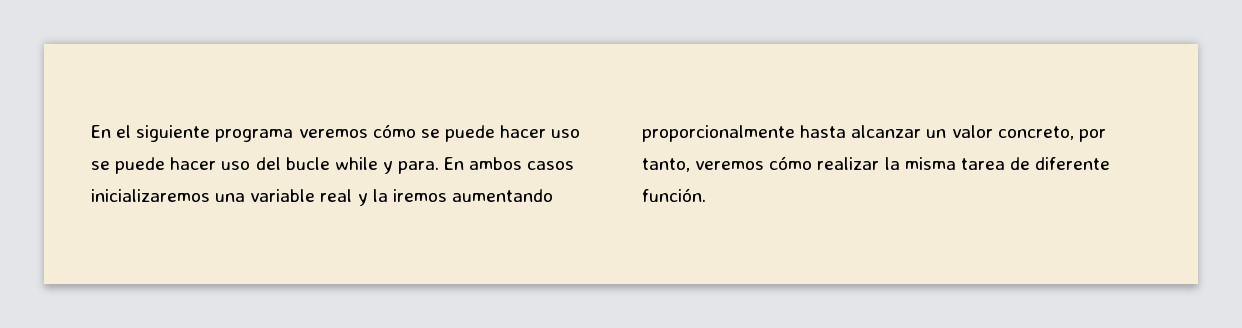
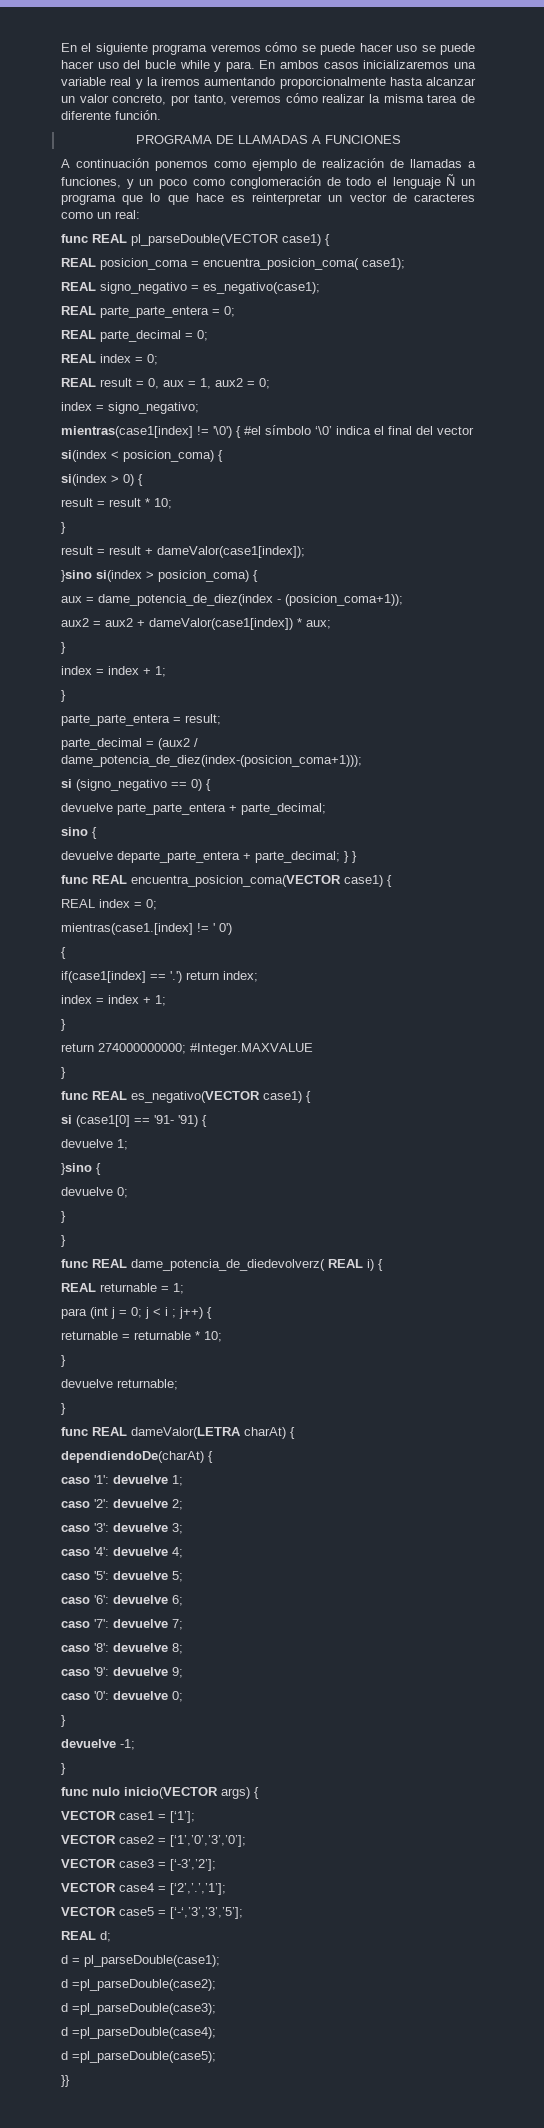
(706, 195) none -> [135,135,401,144] [61,158,477,171] [61,174,475,189] [61,193,475,205] [61,210,140,219] [61,234,330,246] [61,258,405,270] [61,282,320,294] [61,306,235,318] [61,330,208,342] [61,354,158,365] [61,378,270,389] [61,402,199,414] [61,425,474,438] [61,450,223,462] [61,474,143,486] [61,498,172,509] [61,522,66,534] [61,546,305,558] [61,570,258,582] [61,594,403,606] [61,618,331,630] [61,642,66,654] [61,666,166,677] [61,690,66,702] [61,714,221,726] [61,738,198,750] [61,755,362,767] [61,779,211,791] [61,803,326,815] [61,827,97,839] [61,851,357,863] [61,875,392,887] [61,899,157,910] [61,923,232,935] [61,947,66,959] [61,971,258,983] [61,995,166,1006] [61,1019,66,1031] [61,1043,313,1055] [61,1067,66,1079] [61,1091,311,1103] [61,1115,207,1127] [61,1139,128,1150] [61,1163,101,1175] [61,1187,128,1198] [61,1211,66,1223] [61,1235,66,1247] [61,1259,383,1271] [61,1283,184,1294] [61,1307,212,1319] [61,1331,222,1342] [61,1355,66,1367] [61,1379,178,1390] [61,1403,66,1415] [61,1427,295,1439] [61,1451,213,1463] [61,1475,183,1486] [61,1499,183,1510] [61,1523,183,1534] [61,1547,183,1558] [61,1571,183,1582] [61,1595,183,1606] [61,1619,183,1630] [61,1643,183,1654] [61,1667,183,1678] [61,1691,183,1702] [61,1715,66,1727] [61,1739,135,1750] [61,1763,66,1775] [61,1787,259,1799] [61,1811,195,1823] [61,1835,246,1847] [61,1859,216,1871] [61,1883,226,1895] [61,1907,243,1919] [61,1931,111,1942] [61,1955,220,1967] [61,1979,216,1991] [61,2003,216,2015] [61,2027,216,2039] [61,2051,216,2063] [61,2075,70,2087] // PROGRAMA DE LLAMADAS A FUNCIONES // A continuación ponemos como ejemplo de realización de llamadas a funciones, y un poco como conglomeración de todo el lenguaje Ñ un programa que lo que hace es reinterpretar un vector de caracteres como un real: // func REAL pl_parseDouble(VECTOR case1) { // REAL posicion_coma = encuentra_posicion_coma( case1); // REAL signo_negativo = es_negativo(case1); // REAL parte_parte_entera = 0; // REAL parte_decimal = 0; // REAL index = 0; // REAL result = 0, aux = 1, aux2 = 0; // index = signo_negativo; // mientras(case1[index] != '\0') { #el símbolo ‘\0’ indica el final del vector // si(index < posicion_coma) { // si(index > 0) { // result = result * 10; // } // result = result + dameValor(case1[index]); // }sino si(index > posicion_coma) { // aux = dame_potencia_de_diez(index - (posicion_coma+1)); // aux2 = aux2 + dameValor(case1[index]) * aux; // } // index = index + 1; // } // parte_parte_entera = result; // parte_decimal = (aux2 / dame_potencia_de_diez(index-(posicion_coma+1))); // si (signo_negativo == 0) { // devuelve parte_parte_entera + parte_decimal; // sino { // devuelve departe_parte_entera + parte_decimal; } } // func REAL encuentra_posicion_coma(VECTOR case1) { // REAL index = 0; // mientras(case1.[index] != ' 0') // { // if(case1[index] == '.') return index; // index = index + 1; // } // return 274000000000; #Integer.MAXVALUE // } // func REAL es_negativo(VECTOR case1) { // si (case1[0] == '91- '91) { // devuelve 1; // }sino { // devuelve 0; // } // } // func REAL dame_potencia_de_diedevolverz( REAL i) { // REAL returnable = 1; // para (int j = 0; j < i ; j++) { // returnable = returnable * 10; // } // devuelve returnable; // } // func REAL dameValor(LETRA charAt) { // dependiendoDe(charAt) { // caso '1': devuelve 1; // caso '2': devuelve 2; // caso '3': devuelve 3; // caso '4': devuelve 4; // caso '5': devuelve 5; // caso '6': devuelve 6; // caso '7': devuelve 7; // caso '8': devuelve 8; // caso '9': devuelve 9; // caso '0': devuelve 0; // } // devuelve -1; // } // func nulo inicio(VECTOR args) { // VECTOR case1 = [‘1’]; // VECTOR case2 = [‘1’,’0’,’3’,’0’]; // VECTOR case3 = [‘-3’,’2’]; // VECTOR case4 = [‘2’,’.’,’1’]; // VECTOR case5 = [‘-‘,’3’,’3’,’5’]; // REAL d; // d = pl_parseDouble(case1); // d =pl_parseDouble(case2); // d =pl_parseDouble(case3); // d =pl_parseDouble(case4); // d =pl_parseDouble(case5); // }}

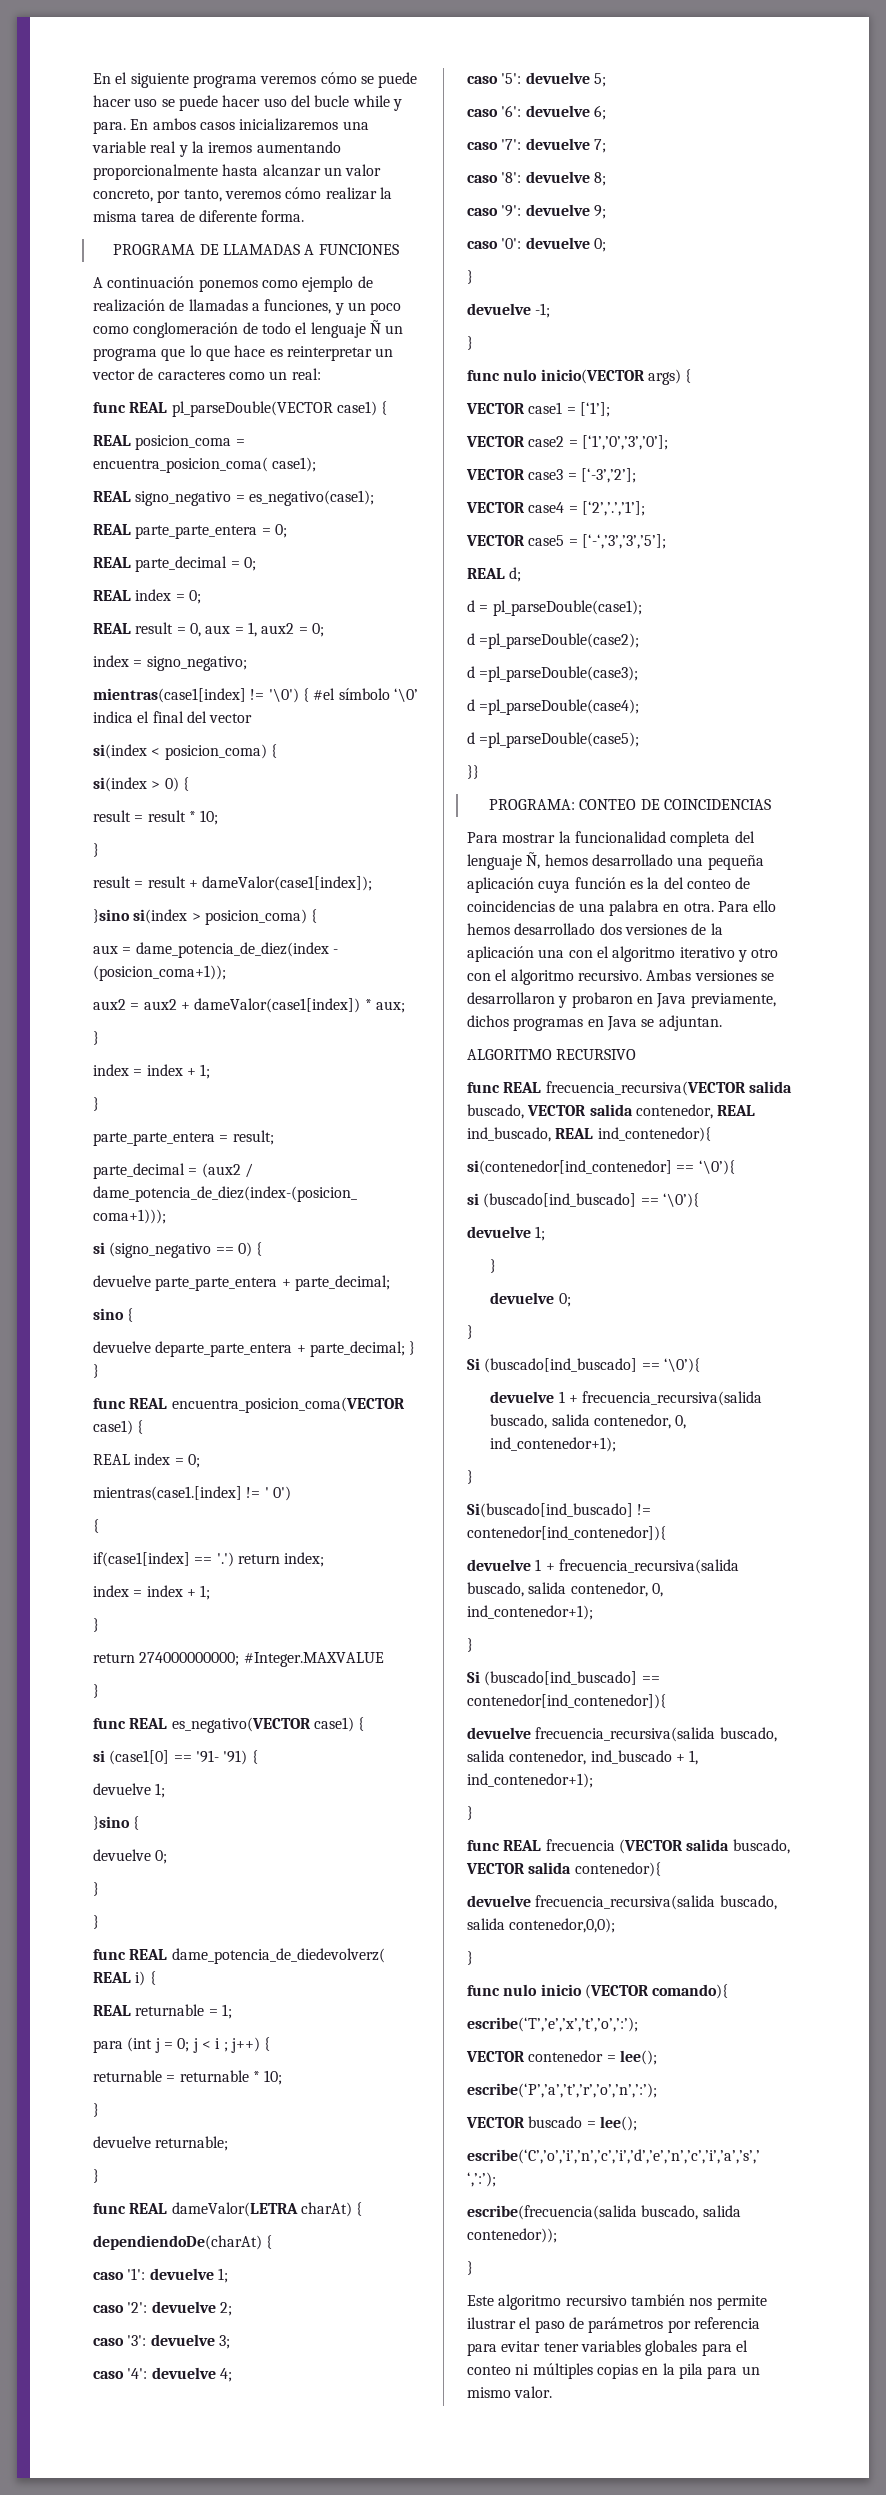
[115,110,161,120] función. -> [261,210,305,222] forma.
(70, 2081) none -> [489,799,771,810] [467,831,755,847] [467,852,764,870] [467,877,751,893] [467,900,777,916] [467,923,723,935] [467,946,779,962] [467,969,774,985] [467,992,776,1008] [467,1015,722,1031] [467,1049,637,1060] [467,1081,792,1096] [467,1104,756,1119] [467,1127,711,1142] [467,1160,735,1175] [467,1193,699,1208] [467,1226,546,1241] [490,1259,497,1273] [490,1292,571,1307] [467,1325,473,1339] [467,1358,700,1373] [490,1391,763,1406] [490,1414,687,1429] [490,1437,617,1452] [467,1470,473,1484] [467,1503,652,1518] [467,1526,666,1541] [467,1559,739,1574] [467,1582,663,1597] [467,1605,593,1620] [467,1638,473,1652] [467,1671,660,1686] [467,1694,666,1709] [467,1727,777,1742] [467,1750,699,1765] [467,1773,593,1788] [467,1806,473,1820] [467,1839,790,1854] [466,1862,661,1877] [467,1895,777,1910] [467,1918,616,1933] [467,1951,473,1965] [467,1984,729,1999] [467,2017,638,2032] [466,2050,657,2065] [467,2083,657,2098] [466,2116,637,2131] [467,2149,760,2164] [467,2172,496,2187] [467,2205,741,2220] [467,2228,557,2243] [467,2261,473,2275] [467,2294,767,2310] [467,2317,760,2333] [467,2340,748,2356] [467,2363,760,2379] [467,2386,553,2398] // PROGRAMA: CONTEO DE COINCIDENCIAS // Para mostrar la funcionalidad completa del lenguaje Ñ, hemos desarrollado una pequeña aplicación cuya función es la del conteo de coincidencias de una palabra en otra. Para ello hemos desarrollado dos versiones de la aplicación una con el algoritmo iterativo y otro con el algoritmo recursivo. Ambas versiones se desarrollaron y probaron en Java previamente, dichos programas en Java se adjuntan. // ALGORITMO RECURSIVO // func REAL frecuencia_recursiva(VECTOR salida buscado, VECTOR salida contenedor, REAL ind_buscado, REAL ind_contenedor){ // si(contenedor[ind_contenedor] == ‘\0’){ // si (buscado[ind_buscado] == ‘\0’){ // devuelve 1; // } // devuelve 0; // } // Si (buscado[ind_buscado] == ‘\0’){ // devuelve 1 + frecuencia_recursiva(salida buscado, salida contenedor, 0, ind_contenedor+1); // } // Si(buscado[ind_buscado] != contenedor[ind_contenedor]){ // devuelve 1 + frecuencia_recursiva(salida buscado, salida contenedor, 0, ind_contenedor+1); // } // Si (buscado[ind_buscado] == contenedor[ind_contenedor]){ // devuelve frecuencia_recursiva(salida buscado, salida contenedor, ind_buscado + 1, ind_contenedor+1); // } // func REAL frecuencia (VECTOR salida buscado, VECTOR salida contenedor){ // devuelve frecuencia_recursiva(salida buscado, salida contenedor,0,0); // } // func nulo inicio (VECTOR comando){ // escribe(‘T’,’e’,’x’,’t’,’o’,’:’); // VECTOR contenedor = lee(); // escribe(‘P’,’a’,’t’,’r’,’o’,’n’,’:’); // VECTOR buscado = lee(); // escribe(‘C’,’o’,’i’,’n’,’c’,’i’,’d’,’e’,’n’,’c’,’i’,’a’,’s’,’ ‘,’:’); // escribe(frecuencia(salida buscado, salida contenedor)); // } // Este algoritmo recursivo también nos permite ilustrar el paso de parámetros por referencia para evitar tener variables globales para el conteo ni múltiples copias en la pila para un mismo valor.

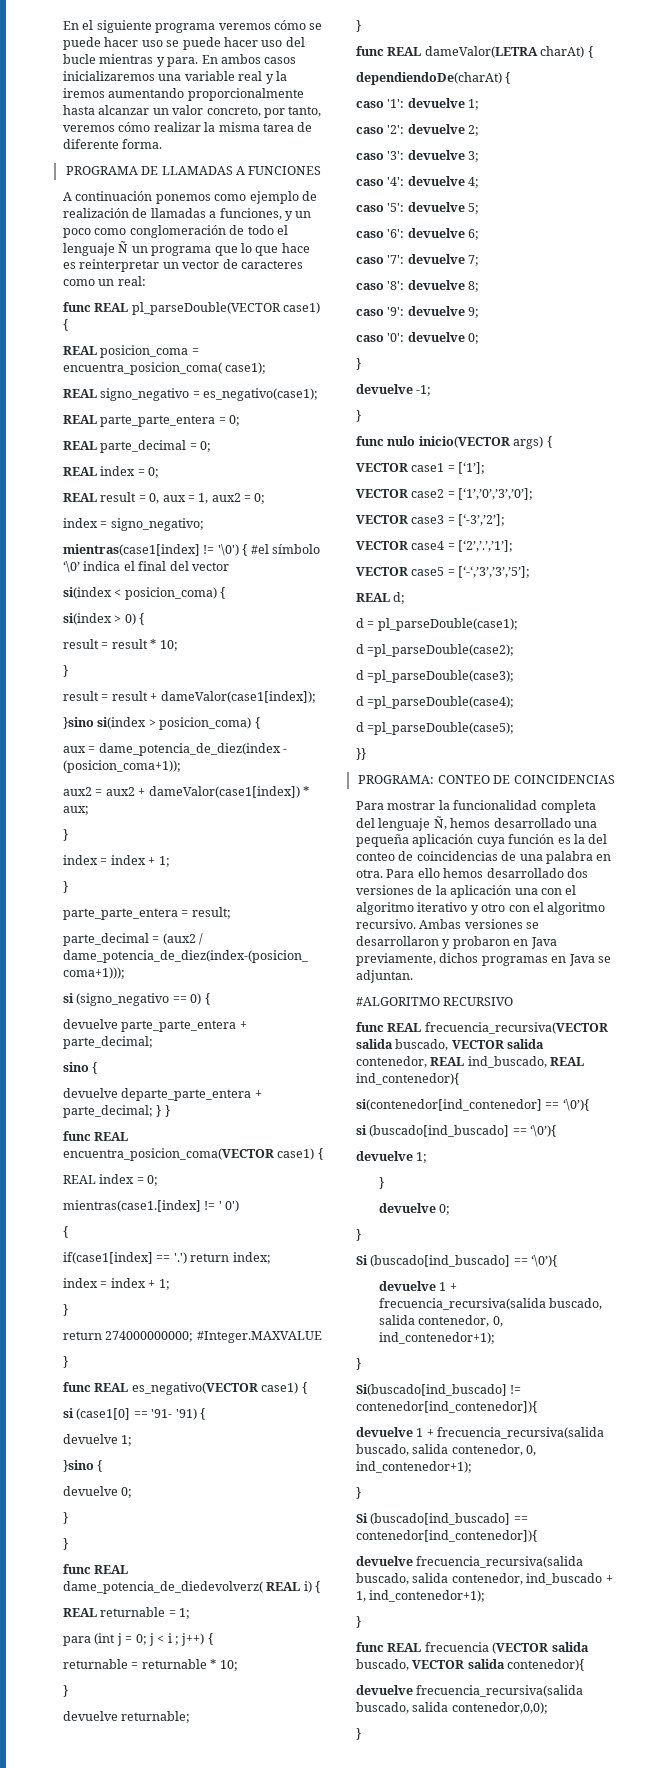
[352,95,390,107] while -> [99,54,154,64] mientras
[467,1049,552,1060] ALGORITMO -> [356,997,440,1006] #ALGORITMO
[467,1984,729,1999] [467,2017,638,2032] [466,2050,657,2065] [467,2083,657,2098] [466,2116,637,2131] [467,2149,760,2164] [467,2172,496,2187] [467,2205,741,2220] [467,2228,557,2243] [467,2261,473,2275] [467,2294,767,2310] [467,2317,760,2333] [467,2340,748,2356] [467,2363,760,2379] [467,2386,553,2398] // func nulo inicio (VECTOR comando){ // escribe(‘T’,’e’,’x’,’t’,’o’,’:’); // VECTOR contenedor = lee(); // escribe(‘P’,’a’,’t’,’r’,’o’,’n’,’:’); // VECTOR buscado = lee(); // escribe(‘C’,’o’,’i’,’n’,’c’,’i’,’d’,’e’,’n’,’c’,’i’,’a’,’s’,’ ‘,’:’); // escribe(frecuencia(salida buscado, salida contenedor)); // } // Este algoritmo recursivo también nos permite ilustrar el paso de parámetros por referencia para evitar tener variables globales para el conteo ni múltiples copias en la pila para un mismo valor. -> (361, 1734) none

